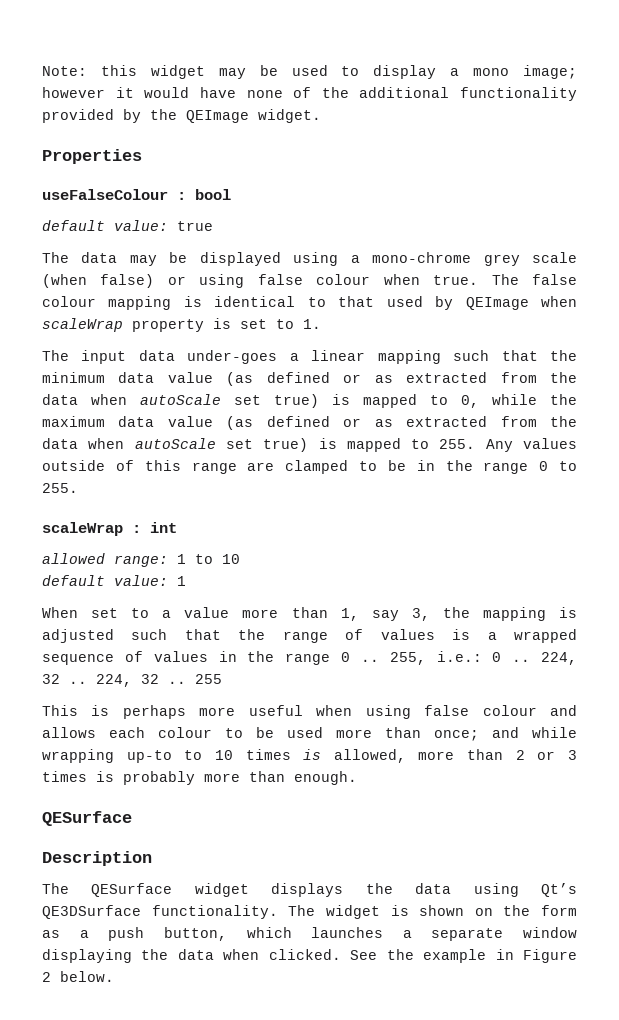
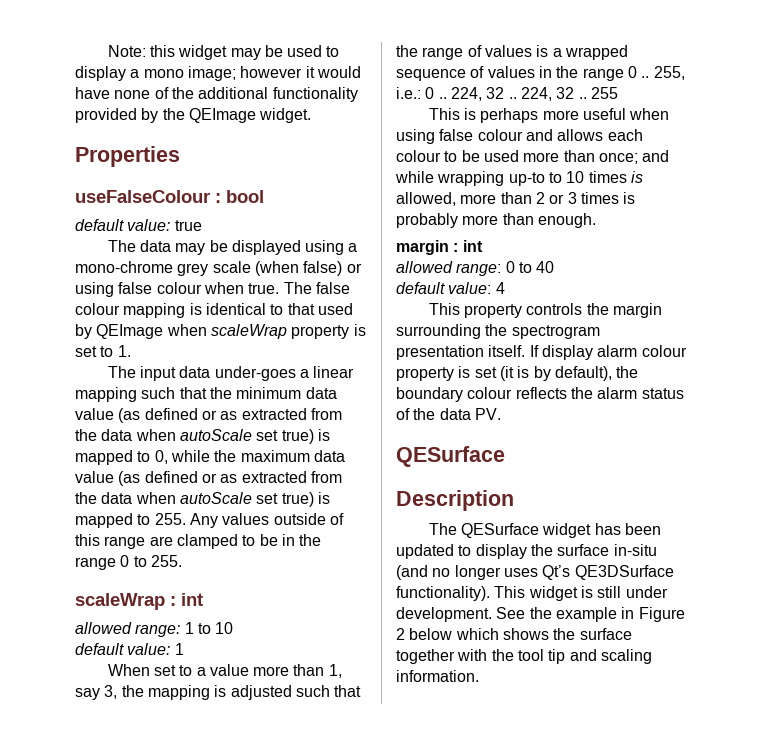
(357, 778) none -> [396,240,483,255] [396,261,555,276] [396,282,505,294] [428,303,662,318] [396,324,600,339] [396,345,687,360] [396,366,639,381] [396,387,684,402] [396,408,501,420] // margin : int // allowed range: 0 to 40 // default value: 4 // This property controls the margin surrounding the spectrogram presentation itself. If display alarm colour property is set (it is by default), the boundary colour reflects the alarm status of the data PV.
[271,883,578,897] [42,905,577,919] [42,927,577,941] [42,949,341,963] displays the data using Qt’s QE3DSurface functionality. The widget is shown on the form as a push button, which launches a separate window displaying the data when clicked. -> [594,523,661,535] [396,544,657,559] [396,565,674,580] [396,586,668,601] [396,607,492,622] has been updated to display the surface in-situ (and no longer uses Qt’s QE3DSurface functionality). This widget is still under development.
[60,971,114,982] below. -> [409,628,632,640] [396,649,652,664] [396,670,479,682] below which shows the surface together with the tool tip and scaling information.

